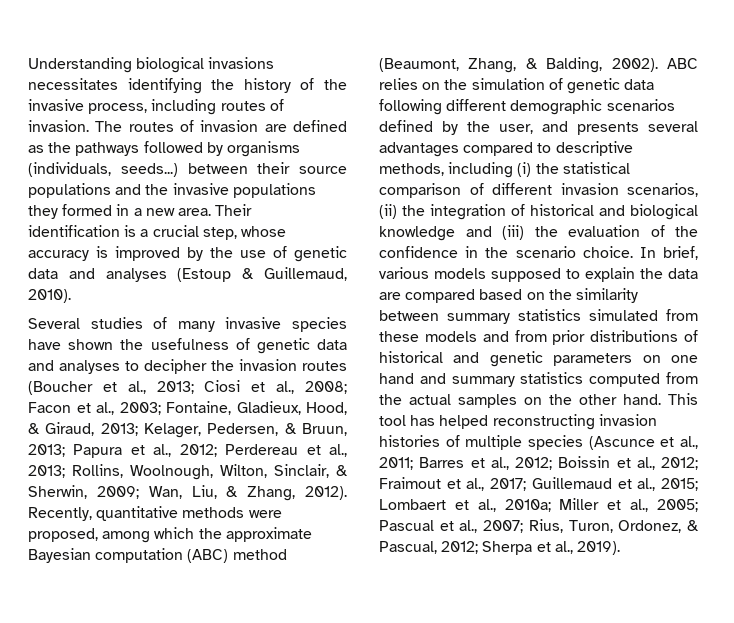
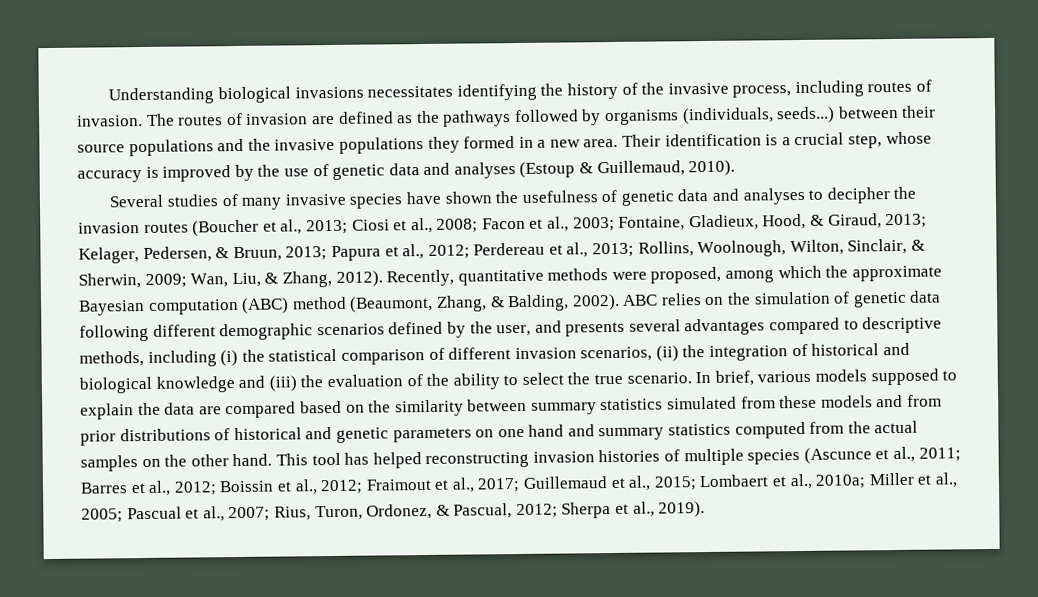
[379,246,633,258] confidence in the scenario choice. -> [452,372,692,390] ability to select the true scenario.

